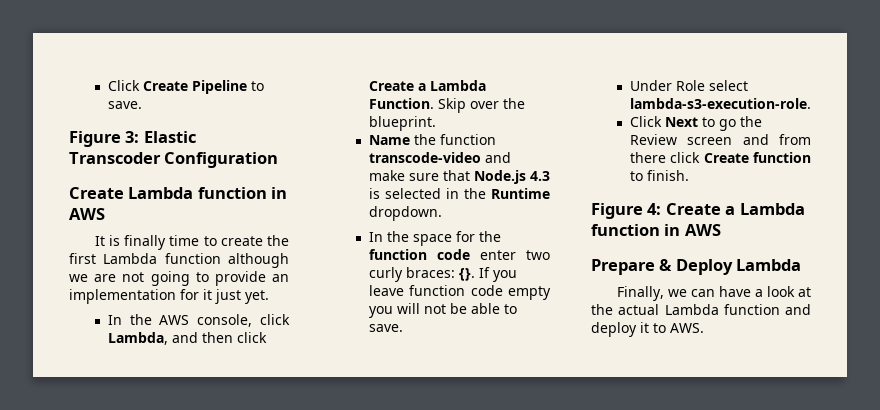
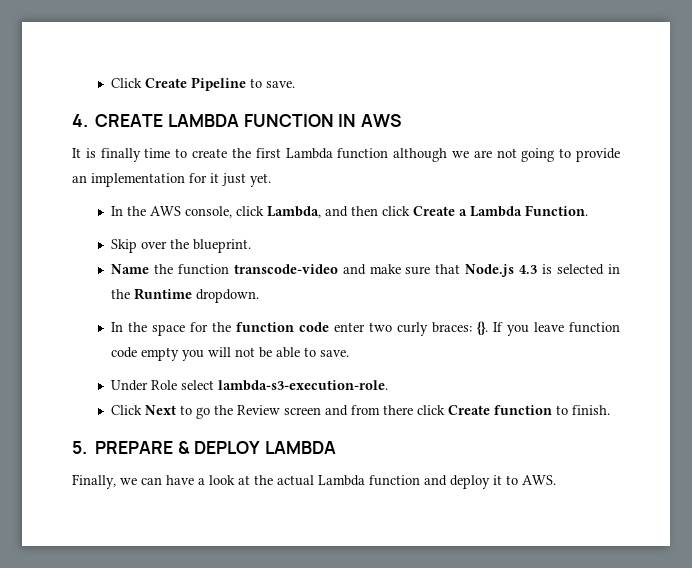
[69,131,196,147] [69,152,279,168] [69,187,288,199] Figure 3: Elastic Transcoder Configuration // Create Lambda function in -> [72,114,357,127] 4. CREATE LAMBDA FUNCTION IN
(434, 103) none -> (588, 210) //
[591,203,805,219] [591,224,721,236] [591,259,802,275] Figure 4: Create a Lambda function in AWS // Prepare & Deploy Lambda -> [72,441,337,454] 5. PREPARE & DEPLOY LAMBDA

